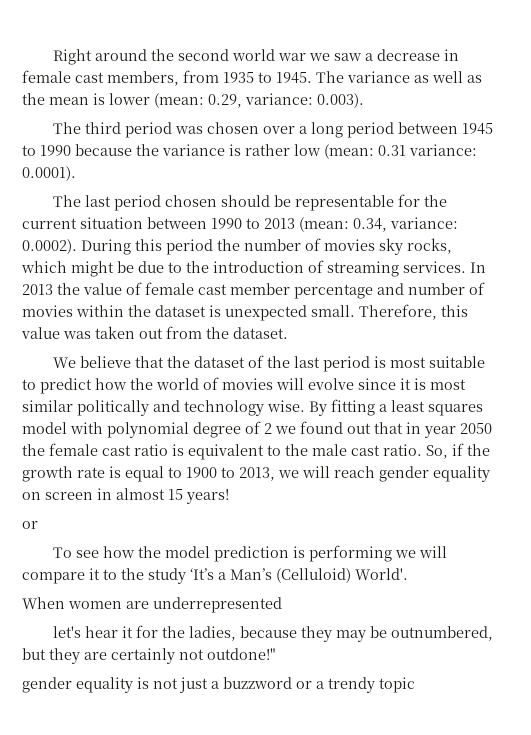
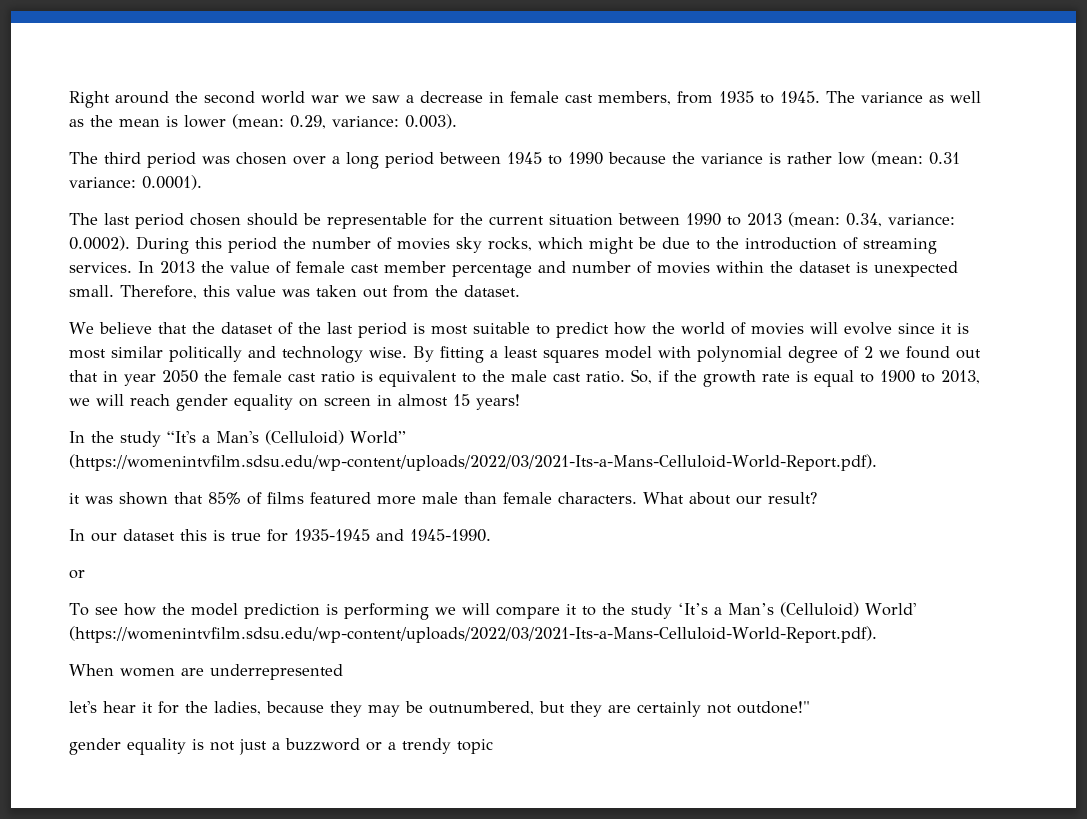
(229, 496) none -> [69,430,406,447] [69,454,877,471] [69,492,817,505] [69,529,491,542] // In the study “It's a Man's (Celluloid) World” (https://womenintvfilm.sdsu.edu/wp-content/uploads/2022/03/2021-Its-a-Mans-Celluloid-World-Report.pdf). // it was shown that 85% of films featured more male than female characters. What about our result? // In our dataset this is true for 1935-1945 and 1945-1990.
[355,568,408,580] World'. -> [864,603,916,616] [69,626,877,643] World' (https://womenintvfilm.sdsu.edu/wp-content/uploads/2022/03/2021-Its-a-Mans-Celluloid-World-Report.pdf).

